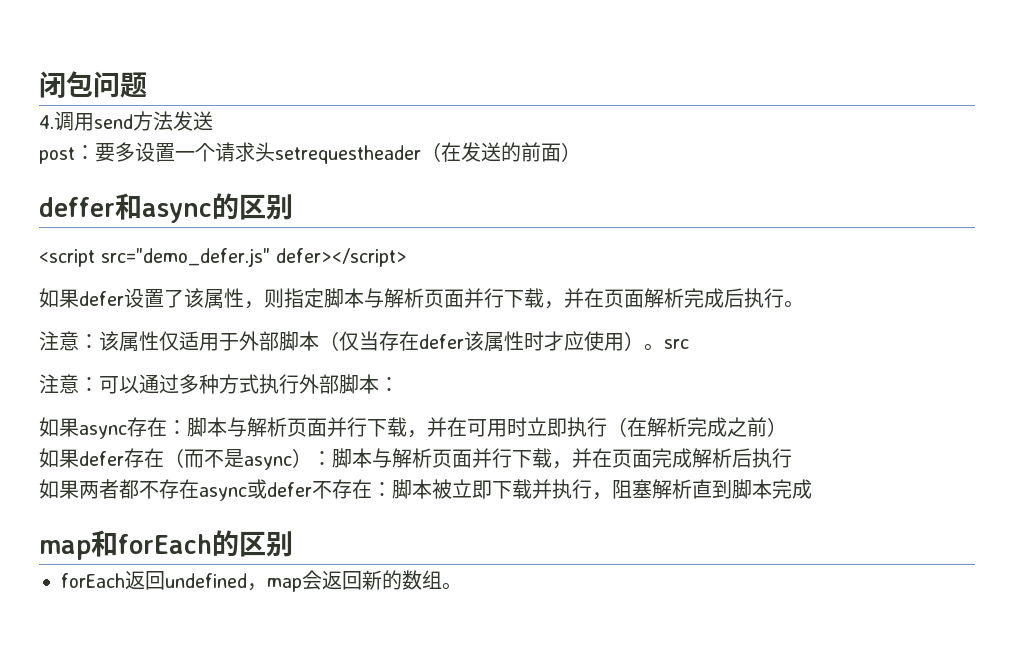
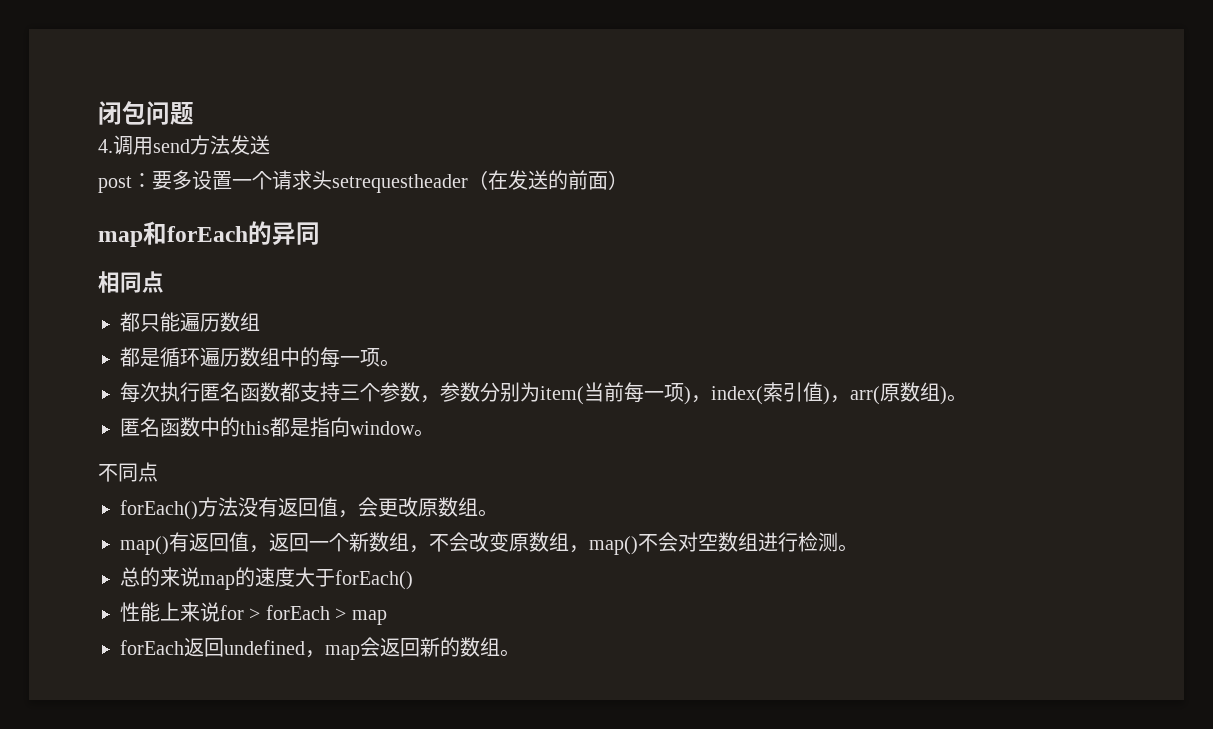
[39,193,293,223] [39,248,407,267] [39,288,804,309] [39,331,689,352] [39,374,399,394] [39,417,787,439] [39,448,792,470] [39,479,812,501] [39,530,293,560] deffer和async的区别 // <script src="demo_defer.js" defer></script> // 如果defer设置了该属性，则指定脚本与解析页面并行下载，并在页面解析完成后执行。 // 注意：该属性仅适用于外部脚本（仅当存在defer该属性时才应使用）。src // 注意：可以通过多种方式执行外部脚本： // 如果async存在：脚本与解析页面并行下载，并在可用时立即执行（在解析完成之前） // 如果defer存在（而不是async）：脚本与解析页面并行下载，并在页面完成解析后执行 // 如果两者都不存在async或defer不存在：脚本被立即下载并执行，阻塞解析直到脚本完成 // map和forEach的区别 -> [98,221,320,247] [98,271,164,293] [120,312,260,332] [120,347,400,368] [120,382,967,405] [120,417,434,437] [98,462,158,482] [120,497,498,520] [120,532,858,555] [120,567,413,590] [120,602,387,625] map和forEach的异同 // 相同点 // 都只能遍历数组 // 都是循环遍历数组中的每一项。 // 每次执行匿名函数都支持三个参数，参数分别为item(当前每一项)，index(索引值)，arr(原数组)。 // 匿名函数中的this都是指向window。 // 不同点 // forEach()方法没有返回值，会更改原数组。 // map()有返回值，返回一个新数组，不会改变原数组，map()不会对空数组进行检测。 // 总的来说map的速度大于forEach() // 性能上来说for > forEach > map

